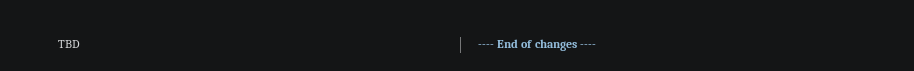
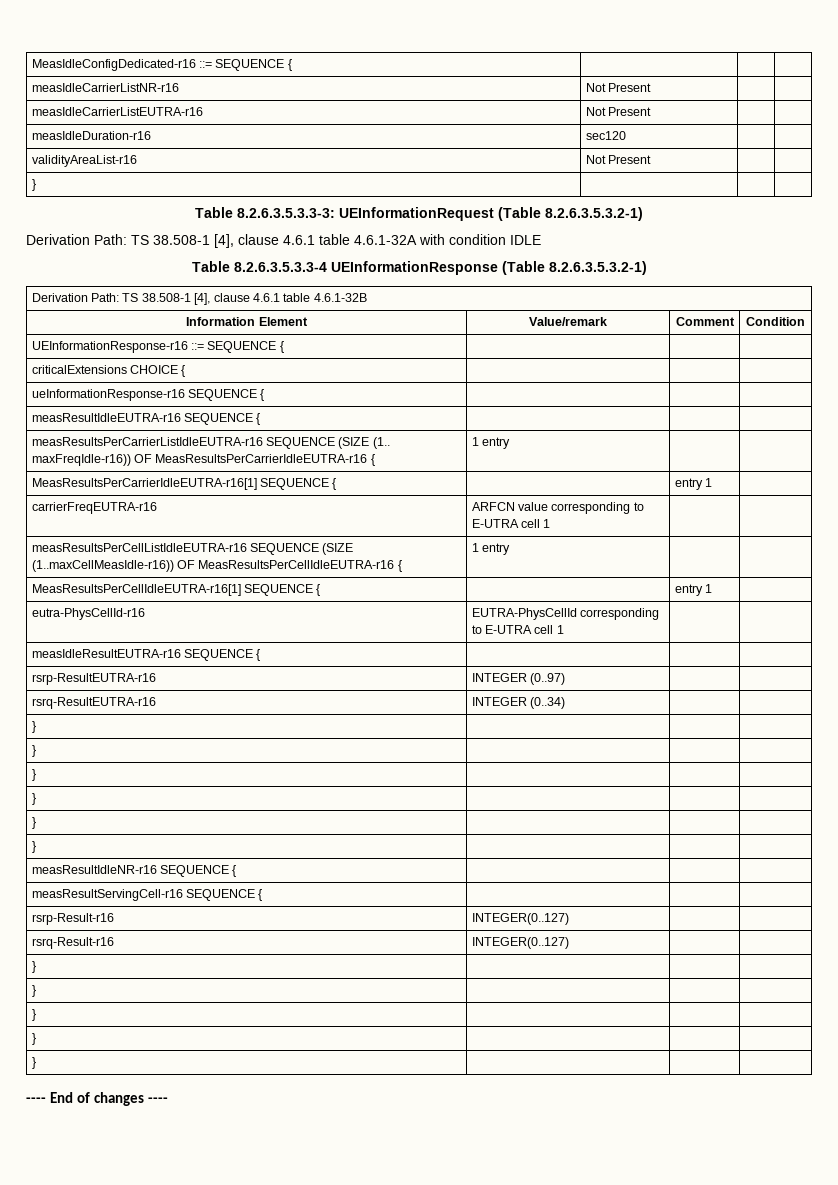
[58,40,80,48] TBD -> [31,59,292,71] [31,83,179,92] [585,83,652,92] [31,107,203,116] [585,107,652,116] [31,131,151,140] [585,131,626,140] [31,155,137,167] [585,155,652,164] [31,179,36,191] [195,207,643,221] [26,234,541,248] [191,261,647,275] [31,293,367,305] [186,317,308,326] [529,317,607,326] [675,317,735,326] [746,317,805,326] [31,341,284,353] [31,365,186,377] [31,389,265,401] [31,413,261,425] [31,437,390,449] [31,454,375,466] [471,437,511,449] [31,478,337,490] [674,478,713,490] [31,502,157,514] [471,502,644,514] [471,519,551,528] [31,543,354,555] [31,560,402,572] [471,543,511,555] [31,584,321,596] [674,584,713,596] [31,608,145,620] [471,608,660,620] [471,625,564,634] [31,649,261,661] [31,673,156,685] [471,673,566,685] [31,697,156,709] [471,697,566,709] [31,721,36,733] [31,745,36,757] [31,769,36,781] [31,793,36,805] [31,817,36,829] [31,841,36,853] [31,865,237,877] [31,889,263,901] [31,913,114,925] [471,913,569,925] [31,937,114,949] [471,937,569,949] [31,961,36,973] [31,985,36,997] [31,1009,36,1021] [31,1033,36,1045] [31,1057,36,1069] MeasIdleConfigDedicated-r16 ::= SEQUENCE { | | | // measIdleCarrierListNR-r16 | Not Present | | // measIdleCarrierListEUTRA-r16 | Not Present | | // measIdleDuration-r16 | sec120 | | // validityAreaList-r16 | Not Present | | // } | | | // Table 8.2.6.3.5.3.3-3: UEInformationRequest (Table 8.2.6.3.5.3.2-1) // Derivation Path: TS 38.508-1 [4], clause 4.6.1 table 4.6.1-32A with condition IDLE // Table 8.2.6.3.5.3.3-4 UEInformationResponse (Table 8.2.6.3.5.3.2-1) // Derivation Path: TS 38.508-1 [4], clause 4.6.1 table 4.6.1-32B // Information Element | Value/remark | Comment | Condition // UEInformationResponse-r16 ::= SEQUENCE { | | | // criticalExtensions CHOICE { | | | // ueInformationResponse-r16 SEQUENCE { | | | // measResultIdleEUTRA-r16 SEQUENCE { | | | // measResultsPerCarrierListIdleEUTRA-r16 SEQUENCE (SIZE (1.. maxFreqIdle-r16)) OF MeasResultsPerCarrierIdleEUTRA-r16 { | 1 entry | | // MeasResultsPerCarrierIdleEUTRA-r16[1] SEQUENCE { | | entry 1 | // carrierFreqEUTRA-r16 | ARFCN value corresponding to E-UTRA cell 1 | | // measResultsPerCellListIdleEUTRA-r16 SEQUENCE (SIZE (1..maxCellMeasIdle-r16)) OF MeasResultsPerCellIdleEUTRA-r16 { | 1 entry | | // MeasResultsPerCellIdleEUTRA-r16[1] SEQUENCE { | | entry 1 | // eutra-PhysCellId-r16 | EUTRA-PhysCellId corresponding to E-UTRA cell 1 | | // measIdleResultEUTRA-r16 SEQUENCE { | | | // rsrp-ResultEUTRA-r16 | INTEGER (0..97) | | // rsrq-ResultEUTRA-r16 | INTEGER (0..34) | | // } | | | // } | | | // } | | | // } | | | // } | | | // } | | | // measResultIdleNR-r16 SEQUENCE { | | | // measResultServingCell-r16 SEQUENCE { | | | // rsrp-Result-r16 | INTEGER(0..127) | | // rsrq-Result-r16 | INTEGER(0..127) | | // } | | | // } | | | // } | | | // } | | | // } | | |

